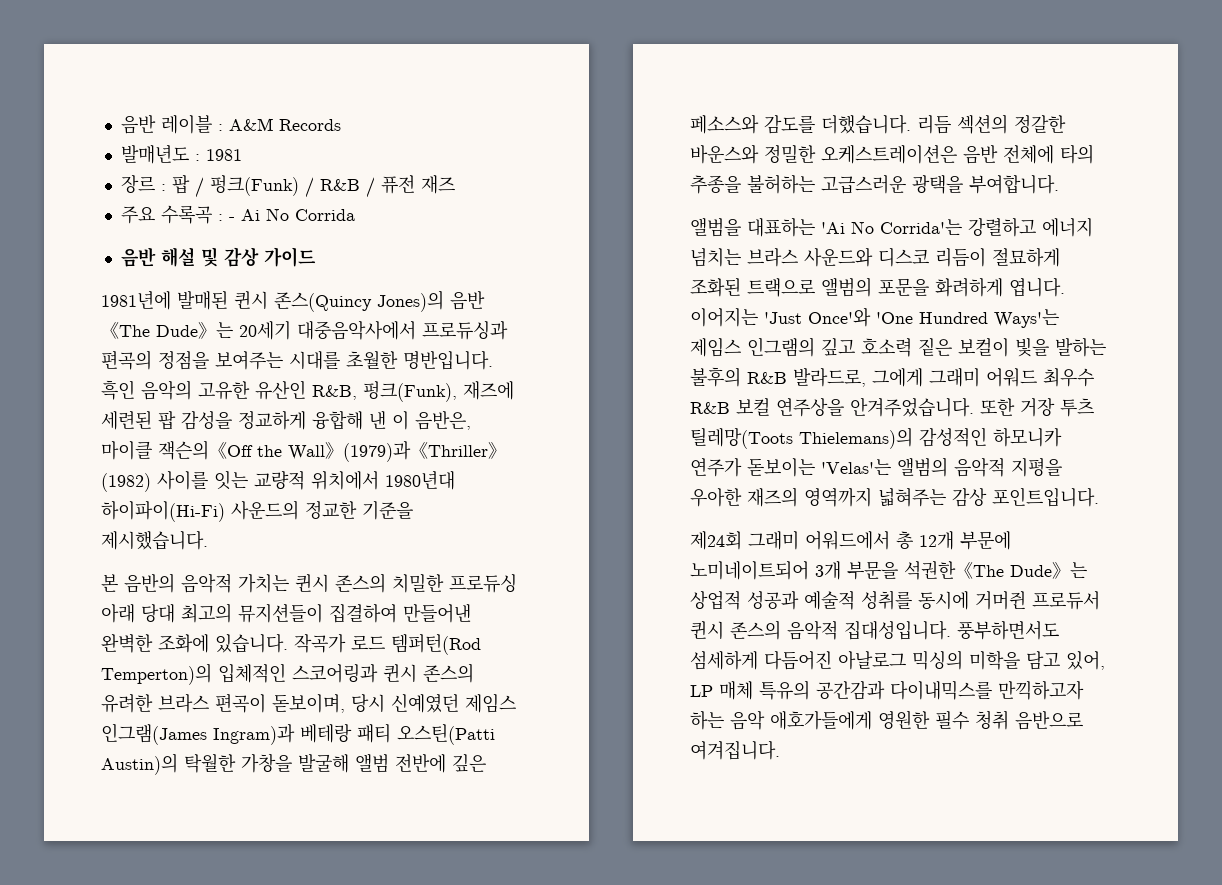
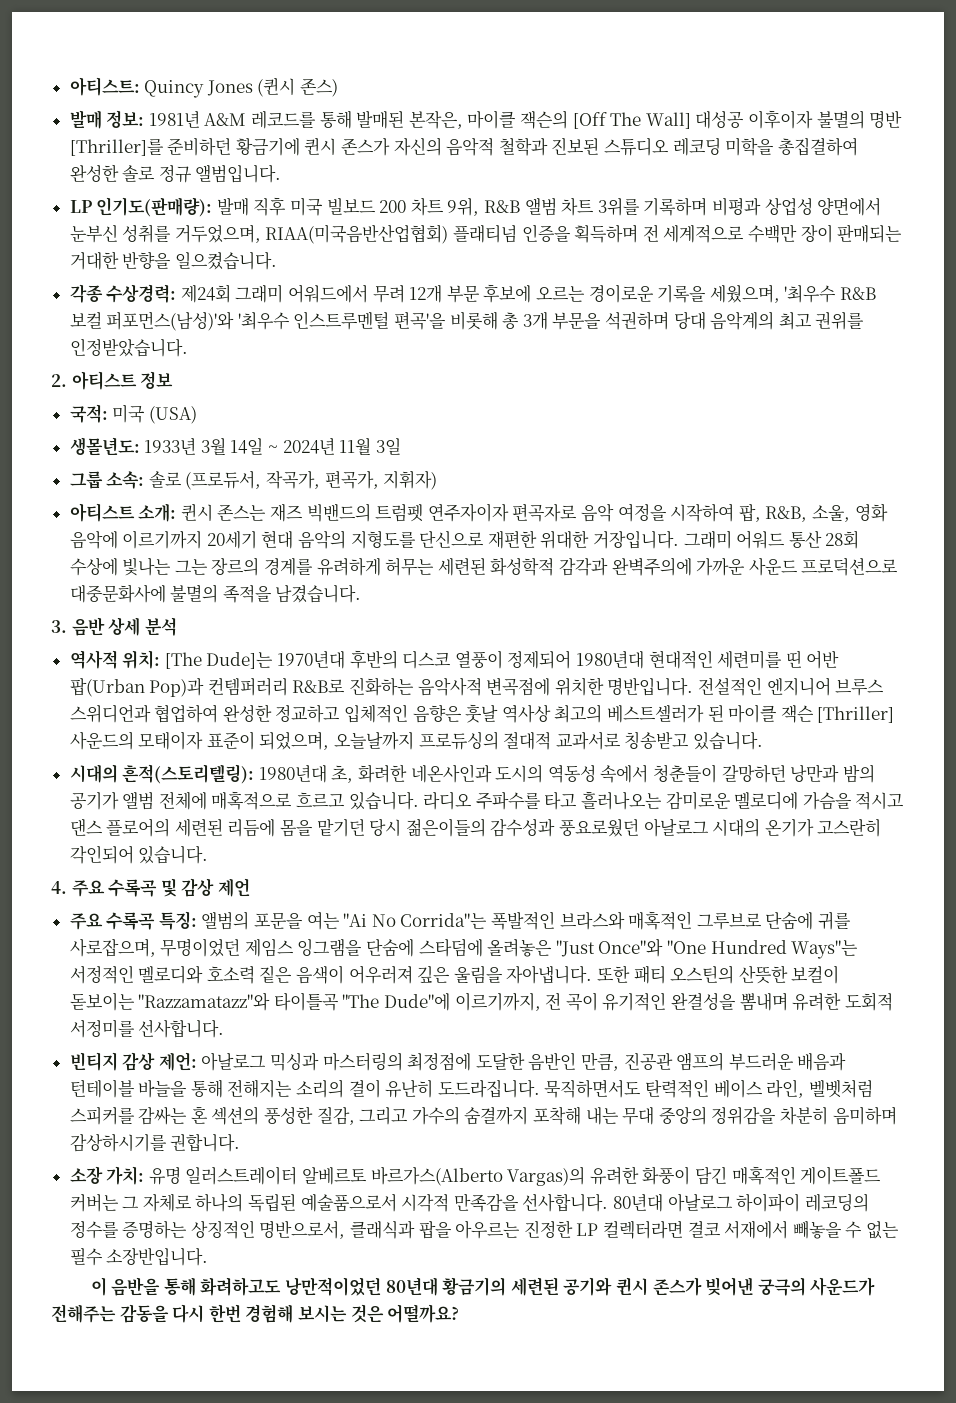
[120,115,341,134] [120,144,242,164] [120,175,455,198] [120,205,355,224] [120,247,316,267] [101,290,485,312] [101,321,508,340] [101,350,493,370] [101,380,514,402] [101,411,471,430] [101,440,506,462] [101,470,455,492] [101,500,413,522] [101,530,208,550] [101,573,517,593] [101,603,471,623] [101,633,481,655] [101,663,474,685] [101,693,516,713] [101,723,495,745] [101,753,486,775] [690,114,1066,134] [690,144,1094,164] [690,174,1059,194] [690,217,1093,237] [690,247,1060,267] [690,277,1065,297] [690,307,1059,328] [690,337,1106,357] [690,367,1094,387] [690,397,1094,417] [690,427,1062,449] [690,457,1062,477] [690,487,1099,507] [690,531,1011,550] [690,561,1087,580] [690,590,1100,610] [690,620,1059,640] [690,650,1105,670] [690,680,1084,700] [690,710,1083,730] [690,740,780,760] 음반 레이블 : A&M Records // 발매년도 : 1981 // 장르 : 팝 / 펑크(Funk) / R&B / 퓨전 재즈 // 주요 수록곡 : - Ai No Corrida // 음반 해설 및 감상 가이드 // 1981년에 발매된 퀸시 존스(Quincy Jones)의 음반《The Dude》는 20세기 대중음악사에서 프로듀싱과 편곡의 정점을 보여주는 시대를 초월한 명반입니다. 흑인 음악의 고유한 유산인 R&B, 펑크(Funk), 재즈에 세련된 팝 감성을 정교하게 융합해 낸 이 음반은, 마이클 잭슨의《Off the Wall》(1979)과《Thriller》(1982) 사이를 잇는 교량적 위치에서 1980년대 하이파이(Hi-Fi) 사운드의 정교한 기준을 제시했습니다. // 본 음반의 음악적 가치는 퀸시 존스의 치밀한 프로듀싱 아래 당대 최고의 뮤지션들이 집결하여 만들어낸 완벽한 조화에 있습니다. 작곡가 로드 템퍼턴(Rod Temperton)의 입체적인 스코어링과 퀸시 존스의 유려한 브라스 편곡이 돋보이며, 당시 신예였던 제임스 인그램(James Ingram)과 베테랑 패티 오스틴(Patti Austin)의 탁월한 가창을 발굴해 앨범 전반에 깊은 페소스와 감도를 더했습니다. 리듬 섹션의 정갈한 바운스와 정밀한 오케스트레이션은 음반 전체에 타의 추종을 불허하는 고급스러운 광택을 부여합니다. // 앨범을 대표하는 'Ai No Corrida'는 강렬하고 에너지 넘치는 브라스 사운드와 디스코 리듬이 절묘하게 조화된 트랙으로 앨범의 포문을 화려하게 엽니다. 이어지는 'Just Once'와 'One Hundred Ways'는 제임스 인그램의 깊고 호소력 짙은 보컬이 빛을 발하는 불후의 R&B 발라드로, 그에게 그래미 어워드 최우수 R&B 보컬 연주상을 안겨주었습니다. 또한 거장 투츠 틸레망(Toots Thielemans)의 감성적인 하모니카 연주가 돋보이는 'Velas'는 앨범의 음악적 지평을 우아한 재즈의 영역까지 넓혀주는 감상 포인트입니다. // 제24회 그래미 어워드에서 총 12개 부문에 노미네이트되어 3개 부문을 석권한《The Dude》는 상업적 성공과 예술적 성취를 동시에 거머쥔 프로듀서 퀸시 존스의 음악적 집대성입니다. 풍부하면서도 섬세하게 다듬어진 아날로그 믹싱의 미학을 담고 있어, LP 매체 특유의 공간감과 다이내믹스를 만끽하고자 하는 음악 애호가들에게 영원한 필수 청취 음반으로 여겨집니다. -> [69,77,339,98] [69,110,903,129] [69,137,858,156] [69,164,282,183] [69,197,882,217] [69,224,903,244] [69,251,277,270] [69,284,876,303] [69,311,865,331] [69,338,188,357] [51,371,174,390] [69,404,197,424] [69,437,401,456] [69,470,438,490] [69,503,888,522] [69,530,860,549] [69,557,899,576] [69,584,362,603] [51,617,177,636] [69,650,840,669] [69,677,885,697] [69,704,895,723] [69,731,764,750] [69,764,875,784] [69,791,905,810] [69,818,882,837] [69,845,209,864] [51,878,250,897] [69,911,851,930] [69,938,859,959] [69,965,840,984] [69,992,893,1011] [69,1019,225,1038] [69,1052,847,1071] [69,1079,873,1098] [69,1106,897,1125] [69,1134,241,1152] [69,1166,882,1186] [69,1193,869,1212] [69,1220,899,1239] [69,1248,209,1266] [90,1277,876,1296] [51,1304,460,1323] 아티스트: Quincy Jones (퀸시 존스) // 발매 정보: 1981년 A&M 레코드를 통해 발매된 본작은, 마이클 잭슨의 [Off The Wall] 대성공 이후이자 불멸의 명반 [Thriller]를 준비하던 황금기에 퀸시 존스가 자신의 음악적 철학과 진보된 스튜디오 레코딩 미학을 총집결하여 완성한 솔로 정규 앨범입니다. // LP 인기도(판매량): 발매 직후 미국 빌보드 200 차트 9위, R&B 앨범 차트 3위를 기록하며 비평과 상업성 양면에서 눈부신 성취를 거두었으며, RIAA(미국음반산업협회) 플래티넘 인증을 획득하며 전 세계적으로 수백만 장이 판매되는 거대한 반향을 일으켰습니다. // 각종 수상경력: 제24회 그래미 어워드에서 무려 12개 부문 후보에 오르는 경이로운 기록을 세웠으며, '최우수 R&B 보컬 퍼포먼스(남성)'와 '최우수 인스트루멘털 편곡'을 비롯해 총 3개 부문을 석권하며 당대 음악계의 최고 권위를 인정받았습니다. // 2. 아티스트 정보 // 국적: 미국 (USA) // 생몰년도: 1933년 3월 14일 ~ 2024년 11월 3일 // 그룹 소속: 솔로 (프로듀서, 작곡가, 편곡가, 지휘자) // 아티스트 소개: 퀸시 존스는 재즈 빅밴드의 트럼펫 연주자이자 편곡자로 음악 여정을 시작하여 팝, R&B, 소울, 영화 음악에 이르기까지 20세기 현대 음악의 지형도를 단신으로 재편한 위대한 거장입니다. 그래미 어워드 통산 28회 수상에 빛나는 그는 장르의 경계를 유려하게 허무는 세련된 화성학적 감각과 완벽주의에 가까운 사운드 프로덕션으로 대중문화사에 불멸의 족적을 남겼습니다. // 3. 음반 상세 분석 // 역사적 위치: [The Dude]는 1970년대 후반의 디스코 열풍이 정제되어 1980년대 현대적인 세련미를 띤 어반 팝(Urban Pop)과 컨템퍼러리 R&B로 진화하는 음악사적 변곡점에 위치한 명반입니다. 전설적인 엔지니어 브루스 스위디언과 협업하여 완성한 정교하고 입체적인 음향은 훗날 역사상 최고의 베스트셀러가 된 마이클 잭슨 [Thriller] 사운드의 모태이자 표준이 되었으며, 오늘날까지 프로듀싱의 절대적 교과서로 칭송받고 있습니다. // 시대의 흔적(스토리텔링): 1980년대 초, 화려한 네온사인과 도시의 역동성 속에서 청춘들이 갈망하던 낭만과 밤의 공기가 앨범 전체에 매혹적으로 흐르고 있습니다. 라디오 주파수를 타고 흘러나오는 감미로운 멜로디에 가슴을 적시고 댄스 플로어의 세련된 리듬에 몸을 맡기던 당시 젊은이들의 감수성과 풍요로웠던 아날로그 시대의 온기가 고스란히 각인되어 있습니다. // 4. 주요 수록곡 및 감상 제언 // 주요 수록곡 특징: 앨범의 포문을 여는 "Ai No Corrida"는 폭발적인 브라스와 매혹적인 그루브로 단숨에 귀를 사로잡으며, 무명이었던 제임스 잉그램을 단숨에 스타덤에 올려놓은 "Just Once"와 "One Hundred Ways"는 서정적인 멜로디와 호소력 짙은 음색이 어우러져 깊은 울림을 자아냅니다. 또한 패티 오스틴의 산뜻한 보컬이 돋보이는 "Razzamatazz"와 타이틀곡 "The Dude"에 이르기까지, 전 곡이 유기적인 완결성을 뽐내며 유려한 도회적 서정미를 선사합니다. // 빈티지 감상 제언: 아날로그 믹싱과 마스터링의 최정점에 도달한 음반인 만큼, 진공관 앰프의 부드러운 배음과 턴테이블 바늘을 통해 전해지는 소리의 결이 유난히 도드라집니다. 묵직하면서도 탄력적인 베이스 라인, 벨벳처럼 스피커를 감싸는 혼 섹션의 풍성한 질감, 그리고 가수의 숨결까지 포착해 내는 무대 중앙의 정위감을 차분히 음미하며 감상하시기를 권합니다. // 소장 가치: 유명 일러스트레이터 알베르토 바르가스(Alberto Vargas)의 유려한 화풍이 담긴 매혹적인 게이트폴드 커버는 그 자체로 하나의 독립된 예술품으로서 시각적 만족감을 선사합니다. 80년대 아날로그 하이파이 레코딩의 정수를 증명하는 상징적인 명반으로서, 클래식과 팝을 아우르는 진정한 LP 컬렉터라면 결코 서재에서 빼놓을 수 없는 필수 소장반입니다. // 이 음반을 통해 화려하고도 낭만적이었던 80년대 황금기의 세련된 공기와 퀸시 존스가 빚어낸 궁극의 사운드가 전해주는 감동을 다시 한번 경험해 보시는 것은 어떨까요?

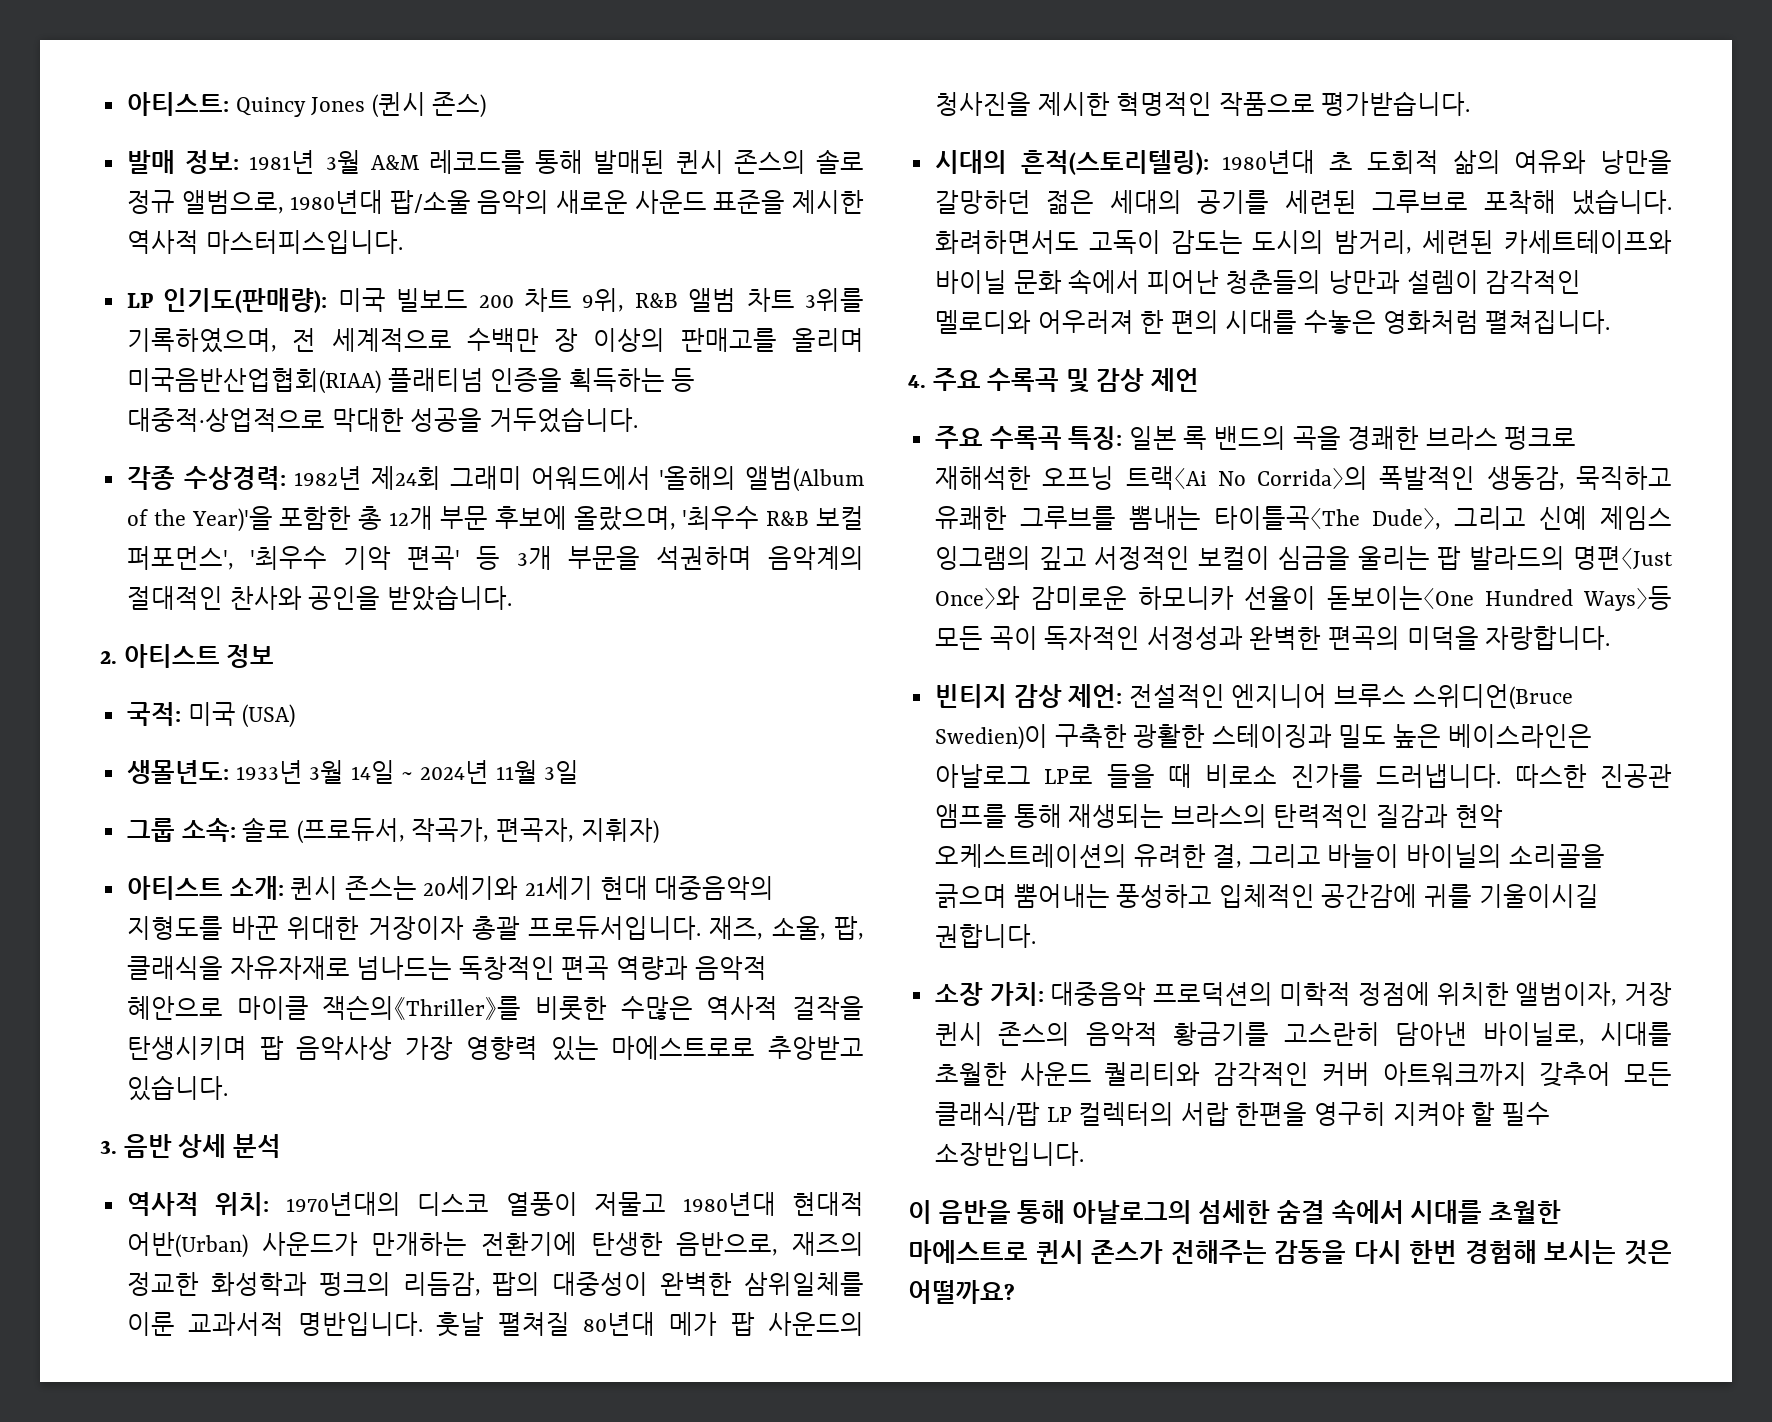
(200, 119) none -> [325,150,361,174] 3월
[408,110,903,129] [69,137,858,156] [69,164,282,183] 본작은, 마이클 잭슨의 [Off The Wall] 대성공 이후이자 불멸의 명반 [Thriller]를 준비하던 황금기에 퀸시 존스가 자신의 음악적 철학과 진보된 스튜디오 레코딩 미학을 총집결하여 완성한 솔로 정규 앨범입니다. -> [675,149,865,174] [126,190,865,214] [126,230,403,254] 퀸시 존스의 솔로 정규 앨범으로, 1980년대 팝/소울 음악의 새로운 사운드 표준을 제시한 역사적 마스터피스입니다.
[216,197,287,216] 발매 직후 -> (328, 300) none
[643,197,882,216] [69,224,903,244] [69,251,277,270] 기록하며 비평과 상업성 양면에서 눈부신 성취를 거두었으며, RIAA(미국음반산업협회) 플래티넘 인증을 획득하며 전 세계적으로 수백만 장이 판매되는 거대한 반향을 일으켰습니다. -> [126,328,864,353] [126,368,696,394] [126,407,638,433] 기록하였으며, 전 세계적으로 수백만 장 이상의 판매고를 올리며 미국음반산업협회(RIAA) 플래티넘 인증을 획득하는 등 대중적·상업적으로 막대한 성공을 거두었습니다.
(177, 293) none -> [294,466,363,490] 1982년
[372,284,876,303] [69,311,865,331] [69,338,188,357] 무려 12개 부문 후보에 오르는 경이로운 기록을 세웠으며, '최우수 R&B 보컬 퍼포먼스(남성)'와 '최우수 인스트루멘털 편곡'을 비롯해 총 3개 부문을 석권하며 당대 음악계의 최고 권위를 인정받았습니다. -> [659,466,864,492] [126,506,865,532] [126,546,865,570] [126,585,512,611] '올해의 앨범(Album of the Year)'을 포함한 총 12개 부문 후보에 올랐으며, '최우수 R&B 보컬 퍼포먼스', '최우수 기악 편곡' 등 3개 부문을 석권하며 음악계의 절대적인 찬사와 공인을 받았습니다.
[324,470,379,489] 편곡가, -> [496,818,575,842] 편곡자,
[270,503,888,522] [69,530,860,549] [69,557,899,576] [69,584,362,603] 재즈 빅밴드의 트럼펫 연주자이자 편곡자로 음악 여정을 시작하여 팝, R&B, 소울, 영화 음악에 이르기까지 20세기 현대 음악의 지형도를 단신으로 재편한 위대한 거장입니다. 그래미 어워드 통산 28회 수상에 빛나는 그는 장르의 경계를 유려하게 허무는 세련된 화성학적 감각과 완벽주의에 가까운 사운드 프로덕션으로 대중문화사에 불멸의 족적을 남겼습니다. -> [423,876,775,900] [126,916,865,940] [126,956,767,980] [126,995,864,1021] [126,1036,864,1061] [126,1075,228,1101] 20세기와 21세기 현대 대중음악의 지형도를 바꾼 위대한 거장이자 총괄 프로듀서입니다. 재즈, 소울, 팝, 클래식을 자유자재로 넘나드는 독창적인 편곡 역량과 음악적 혜안으로 마이클 잭슨의《Thriller》를 비롯한 수많은 역사적 걸작을 탄생시키며 팝 음악사상 가장 영향력 있는 마에스트로로 추앙받고 있습니다.
[164,650,840,669] [69,677,885,697] [69,704,895,723] [69,731,764,750] [69,764,875,784] [69,791,905,810] [69,818,882,837] [69,845,209,864] [The Dude]는 1970년대 후반의 디스코 열풍이 정제되어 1980년대 현대적인 세련미를 띤 어반 팝(Urban Pop)과 컨템퍼러리 R&B로 진화하는 음악사적 변곡점에 위치한 명반입니다. 전설적인 엔지니어 브루스 스위디언과 협업하여 완성한 정교하고 입체적인 음향은 훗날 역사상 최고의 베스트셀러가 된 마이클 잭슨 [Thriller] 사운드의 모태이자 표준이 되었으며, 오늘날까지 프로듀싱의 절대적 교과서로 칭송받고 있습니다. // 시대의 흔적(스토리텔링): 1980년대 초, 화려한 네온사인과 도시의 역동성 속에서 청춘들이 갈망하던 낭만과 밤의 공기가 앨범 전체에 매혹적으로 흐르고 있습니다. 라디오 주파수를 타고 흘러나오는 감미로운 멜로디에 가슴을 적시고 댄스 플로어의 세련된 리듬에 몸을 맡기던 당시 젊은이들의 감수성과 풍요로웠던 아날로그 시대의 온기가 고스란히 각인되어 있습니다. -> [285,1192,865,1216] [126,1232,864,1258] [126,1272,864,1296] [126,1312,865,1337] [934,91,1471,116] [934,150,1672,175] [934,189,1672,215] [934,230,1672,254] [934,269,1582,294] [934,310,1611,334] 1970년대의 디스코 열풍이 저물고 1980년대 현대적 어반(Urban) 사운드가 만개하는 전환기에 탄생한 음반으로, 재즈의 정교한 화성학과 펑크의 리듬감, 팝의 대중성이 완벽한 삼위일체를 이룬 교과서적 명반입니다. 훗날 펼쳐질 80년대 메가 팝 사운드의 청사진을 제시한 혁명적인 작품으로 평가받습니다. // 시대의 흔적(스토리텔링): 1980년대 초 도회적 삶의 여유와 낭만을 갈망하던 젊은 세대의 공기를 세련된 그루브로 포착해 냈습니다. 화려하면서도 고독이 감도는 도시의 밤거리, 세련된 카세트테이프와 바이닐 문화 속에서 피어난 청춘들의 낭만과 설렘이 감각적인 멜로디와 어우러져 한 편의 시대를 수놓은 영화처럼 펼쳐집니다.
[201,911,851,930] [69,938,859,959] [69,965,840,984] [69,992,893,1011] [69,1019,225,1038] [69,1052,847,1071] [69,1079,873,1098] [69,1106,897,1125] [69,1134,241,1152] [69,1166,882,1186] [69,1193,869,1212] [69,1220,899,1239] 앨범의 포문을 여는 "Ai No Corrida"는 폭발적인 브라스와 매혹적인 그루브로 단숨에 귀를 사로잡으며, 무명이었던 제임스 잉그램을 단숨에 스타덤에 올려놓은 "Just Once"와 "One Hundred Ways"는 서정적인 멜로디와 호소력 짙은 음색이 어우러져 깊은 울림을 자아냅니다. 또한 패티 오스틴의 산뜻한 보컬이 돋보이는 "Razzamatazz"와 타이틀곡 "The Dude"에 이르기까지, 전 곡이 유기적인 완결성을 뽐내며 유려한 도회적 서정미를 선사합니다. // 빈티지 감상 제언: 아날로그 믹싱과 마스터링의 최정점에 도달한 음반인 만큼, 진공관 앰프의 부드러운 배음과 턴테이블 바늘을 통해 전해지는 소리의 결이 유난히 도드라집니다. 묵직하면서도 탄력적인 베이스 라인, 벨벳처럼 스피커를 감싸는 혼 섹션의 풍성한 질감, 그리고 가수의 숨결까지 포착해 내는 무대 중앙의 정위감을 차분히 음미하며 감상하시기를 권합니다. // 소장 가치: 유명 일러스트레이터 알베르토 바르가스(Alberto Vargas)의 유려한 화풍이 담긴 매혹적인 게이트폴드 커버는 그 자체로 하나의 독립된 예술품으로서 시각적 만족감을 선사합니다. 80년대 아날로그 하이파이 레코딩의 정수를 증명하는 상징적인 명반으로서, 클래식과 팝을 아우르는 진정한 LP 컬렉터라면 결코 서재에서 빼놓을 수 없는 -> [1128,426,1577,450] [934,466,1672,490] [934,506,1672,530] [934,546,1673,570] [934,586,1672,611] [934,626,1611,650] [934,684,1573,710] [934,724,1592,750] [934,764,1672,788] [934,804,1503,828] [934,844,1605,868] [934,884,1599,908] [934,924,1036,948] [934,982,1672,1006] [934,1022,1672,1046] [934,1062,1672,1087] [934,1102,1496,1126] 일본 록 밴드의 곡을 경쾌한 브라스 펑크로 재해석한 오프닝 트랙〈Ai No Corrida〉의 폭발적인 생동감, 묵직하고 유쾌한 그루브를 뽐내는 타이틀곡〈The Dude〉, 그리고 신예 제임스 잉그램의 깊고 서정적인 보컬이 심금을 울리는 팝 발라드의 명편〈Just Once〉와 감미로운 하모니카 선율이 돋보이는〈One Hundred Ways〉등 모든 곡이 독자적인 서정성과 완벽한 편곡의 미덕을 자랑합니다. // 빈티지 감상 제언: 전설적인 엔지니어 브루스 스위디언(Bruce Swedien)이 구축한 광활한 스테이징과 밀도 높은 베이스라인은 아날로그 LP로 들을 때 비로소 진가를 드러냅니다. 따스한 진공관 앰프를 통해 재생되는 브라스의 탄력적인 질감과 현악 오케스트레이션의 유려한 결, 그리고 바늘이 바이닐의 소리골을 긁으며 뿜어내는 풍성하고 입체적인 공간감에 귀를 기울이시길 권합니다. // 소장 가치: 대중음악 프로덕션의 미학적 정점에 위치한 앨범이자, 거장 퀸시 존스의 음악적 황금기를 고스란히 담아낸 바이닐로, 시대를 초월한 사운드 퀄리티와 감각적인 커버 아트워크까지 갖추어 모든 클래식/팝 LP 컬렉터의 서랍 한편을 영구히 지켜야 할
[200,1277,876,1296] 화려하고도 낭만적이었던 80년대 황금기의 세련된 공기와 퀸시 존스가 빚어낸 궁극의 사운드가 -> [1071,1200,1561,1224] [908,1240,1164,1264] 아날로그의 섬세한 숨결 속에서 시대를 초월한 마에스트로 퀸시 존스가

